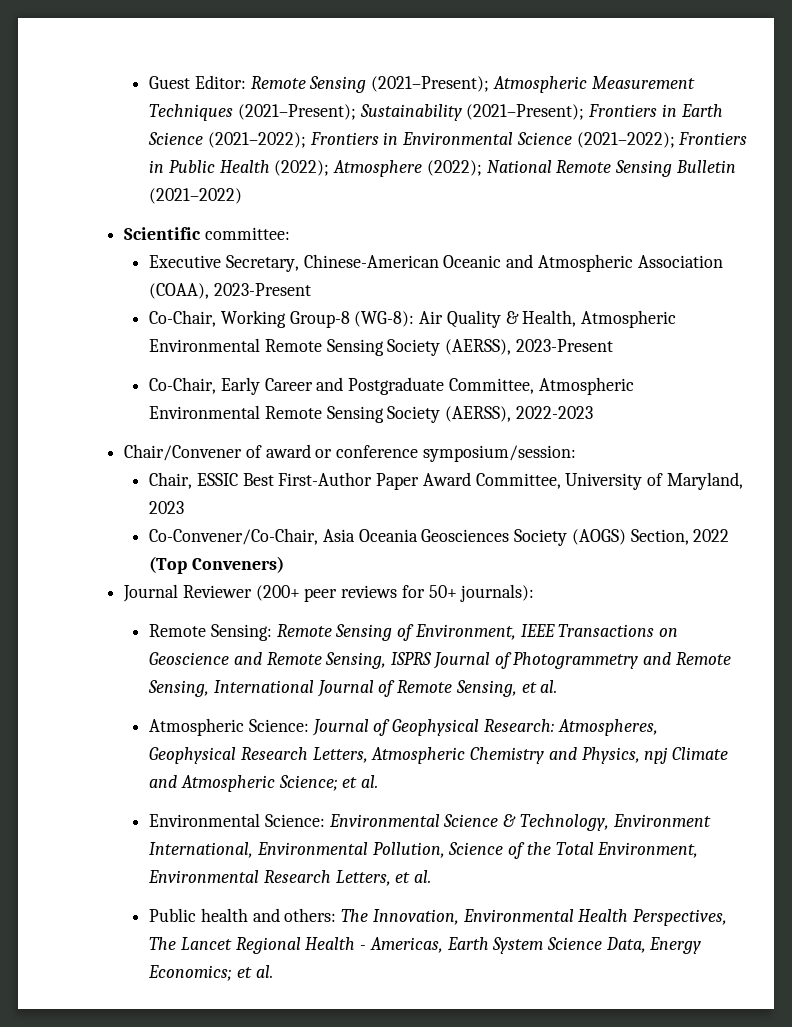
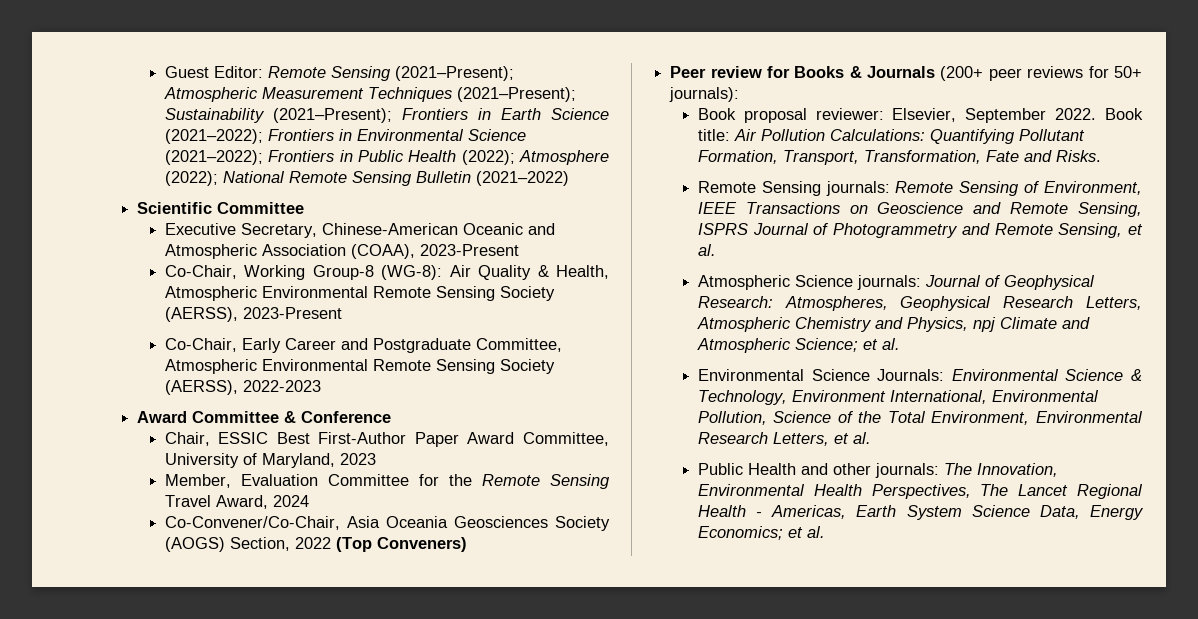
[204,227,290,240] committee: -> [217,202,305,214] Committee
[124,444,576,462] Chair/Convener of award or conference symposium/session: -> [137,411,392,423] Award Committee & Conference
(185, 507) none -> [164,474,610,489] [164,495,309,509] // Member, Evaluation Committee for the Remote Sensing Travel Award, 2024
[123,584,252,602] Journal Reviewer -> [670,66,936,78] Peer review for Books & Journals
[149,624,272,641] // Remote Sensing: -> [697,108,1143,123] [697,129,1085,144] [697,150,1101,165] [697,181,890,196] // Book proposal reviewer: Elsevier, September 2022. Book title: Air Pollution Calculations: Quantifying Pollutant Formation, Transport, Transformation, Fate and Risks. // Remote Sensing journals:
[213,680,517,697] International Journal of Remote Sensing, -> (1123, 230) none
[248,719,309,732] Science: -> [794,275,921,290] Science journals:
[264,814,325,827] Science: -> [811,369,945,381] Science Journals:
[200,908,337,922] health and others: -> [747,463,939,478] Health and other journals:

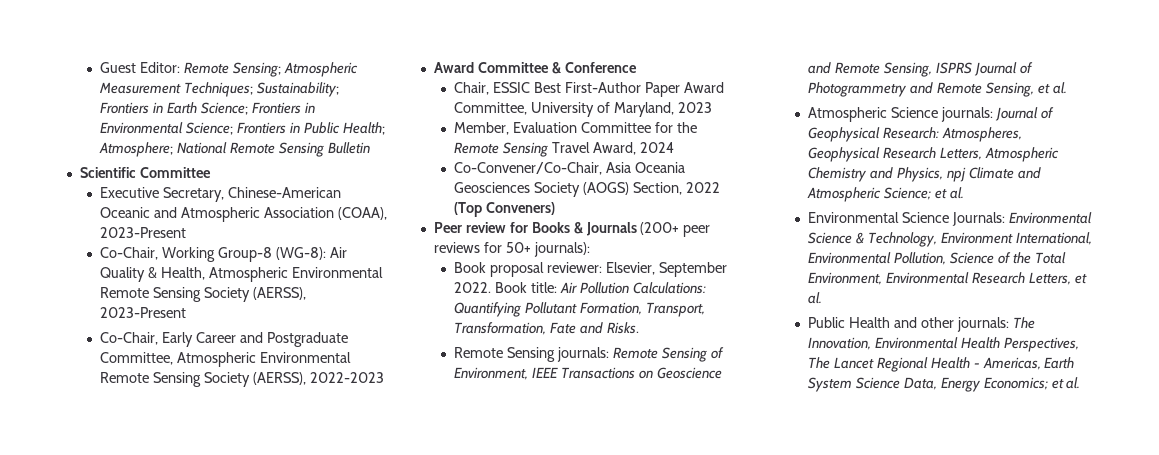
[330,66,514,81] [163,87,576,102] [164,108,392,123] Sensing (2021–Present); Atmospheric Measurement Techniques (2021–Present); Sustainability (2021–Present); -> [232,62,358,77] [98,82,339,97] Sensing; Atmospheric Measurement Techniques; Sustainability;
[550,108,609,120] [164,129,263,144] Science (2021–2022); -> [200,102,248,115] Science;
[467,129,526,141] [164,150,263,165] Science (2021–2022); -> [185,122,233,135] Science;
[408,150,609,165] [164,171,218,186] Health (2022); Atmosphere (2022); -> [342,122,385,135] [98,142,173,157] Health; Atmosphere;
[475,171,569,186] (2021–2022) -> (370, 148) none

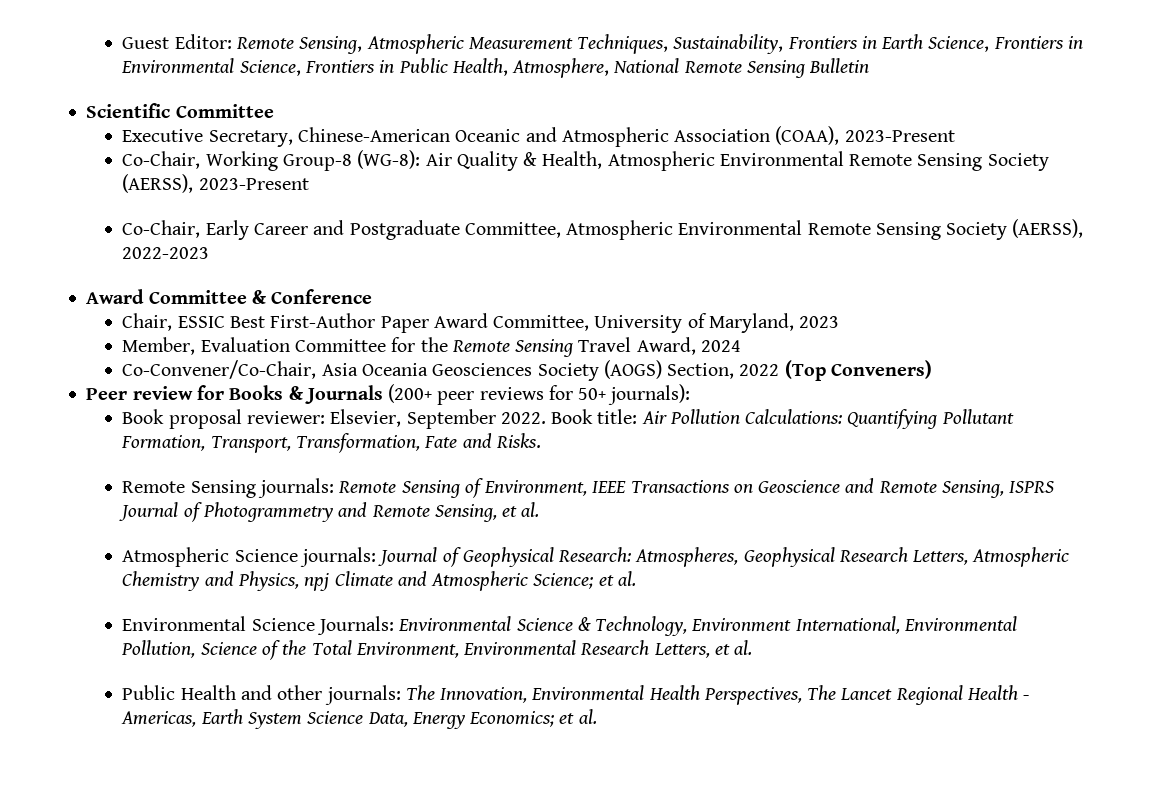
[232,62,281,77] Sensing; -> [299,36,363,54] Sensing,
[183,82,339,97] Techniques; Sustainability; -> [577,34,784,54] Techniques, Sustainability,
[200,102,248,115] Science; -> [928,36,990,52] Science,
[185,122,233,135] Science; -> [239,60,301,76] Science,
[342,122,385,135] [98,142,173,157] Health; Atmosphere; -> [451,58,610,78] Health, Atmosphere,

